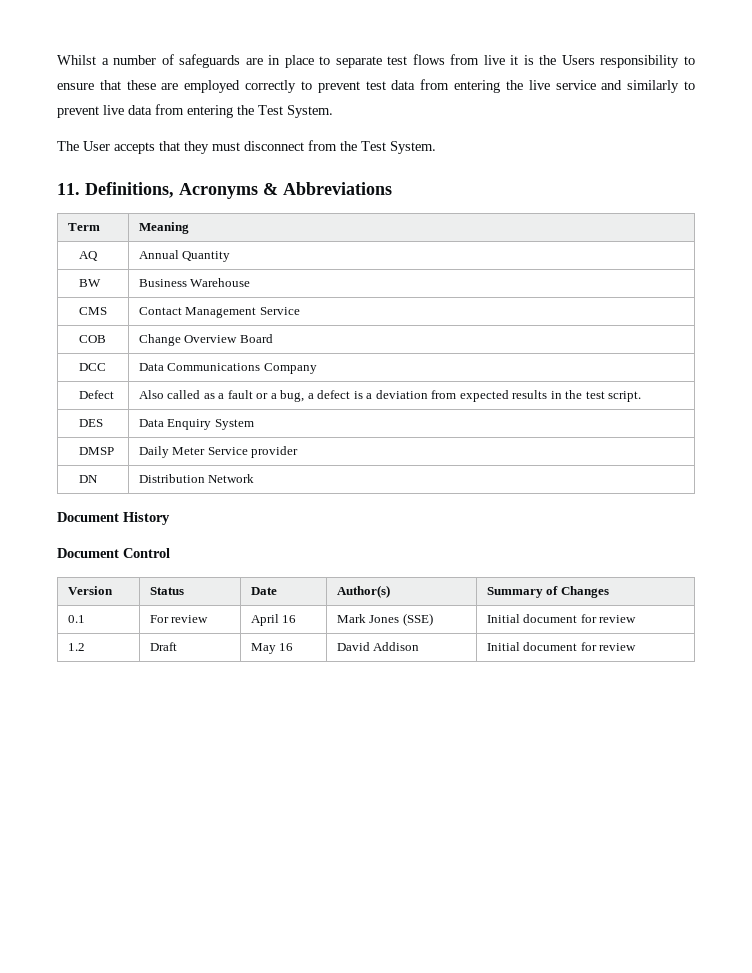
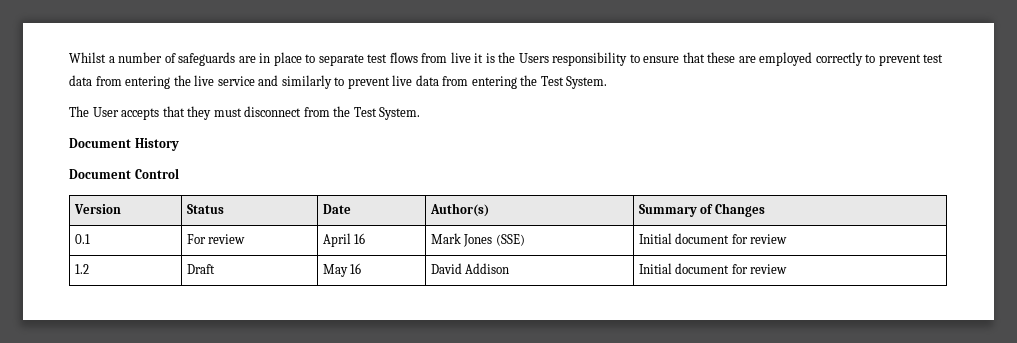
[57,182,392,199] [67,223,100,231] [138,222,189,234] [78,251,98,261] [138,250,231,262] [78,279,101,287] [138,278,251,287] [78,307,107,315] [138,307,300,318] [78,335,106,343] [138,334,273,346] [78,363,106,371] [138,363,317,374] [78,390,114,399] [138,390,642,402] [78,419,103,427] [138,419,254,430] [78,447,114,455] [138,446,299,458] [78,475,98,483] [138,474,255,483] // 11. Definitions, Acronyms & Abbreviations // Term | Meaning // AQ | Annual Quantity // BW | Business Warehouse // CMS | Contact Management Service // COB | Change Overview Board // DCC | Data Communications Company // Defect | Also called as a fault or a bug, a defect is a deviation from expected results in the test script. // DES | Data Enquiry System // DMSP | Daily Meter Service provider // DN | Distribution Network -> (421, 113) none

